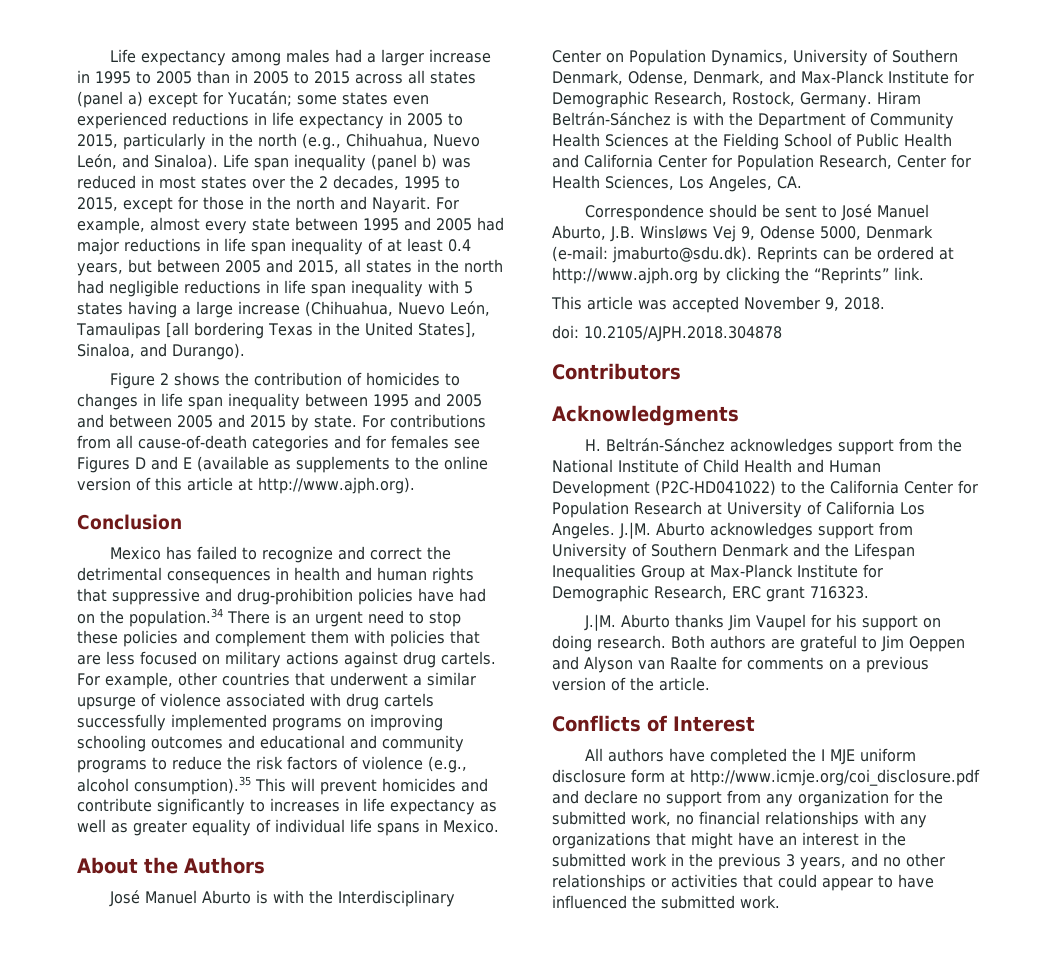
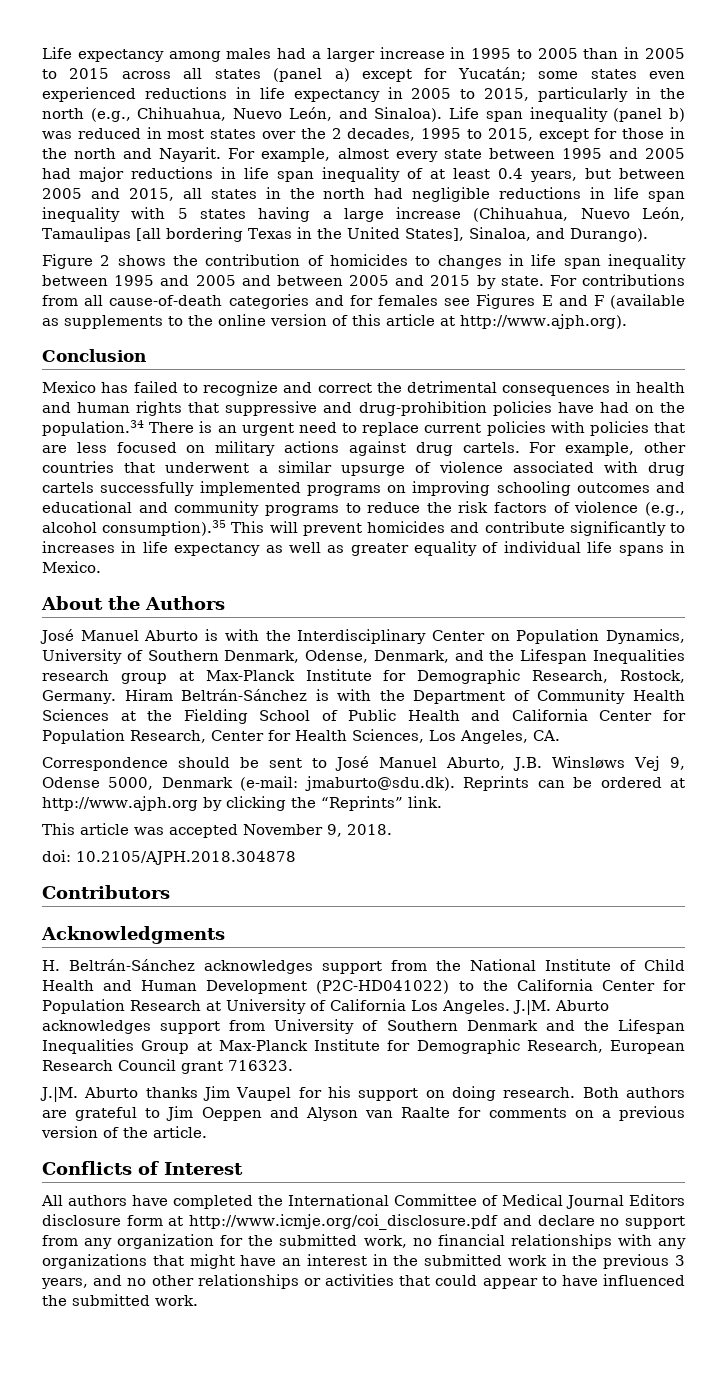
[134,456,192,470] D and E -> [541,295,604,306] E and F
[429,611,461,627] [77,630,349,647] stop these policies and complement them -> [362,421,546,436] replace current policies
(796, 77) none -> [489,649,685,664] [42,670,194,684] the Lifespan Inequalities research group at
[732,586,761,599] ERC -> [610,1040,685,1054] [42,1059,176,1071] European Research Council
[820,748,916,765] I MJE uniform -> [288,1194,685,1209] International Committee of Medical Journal Editors

